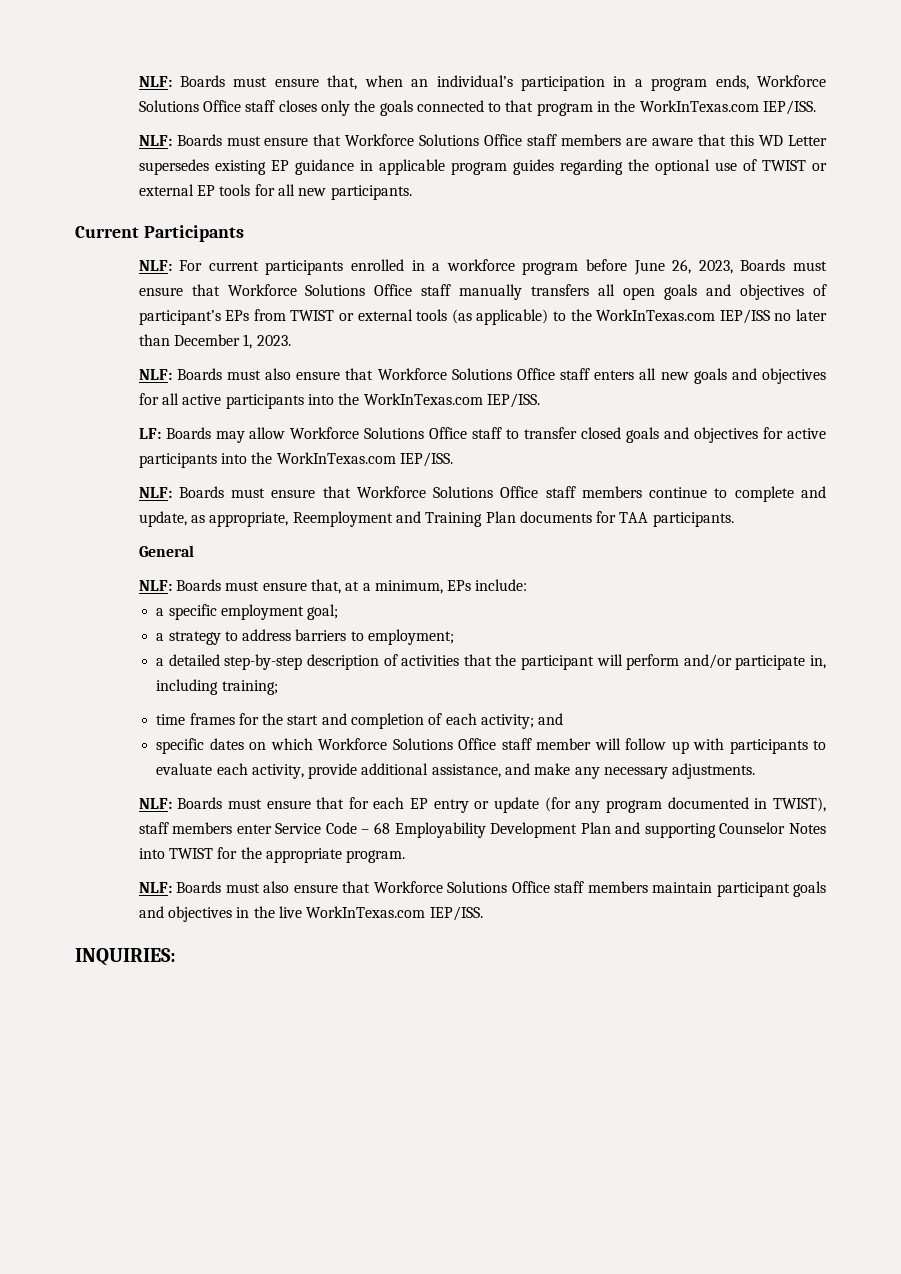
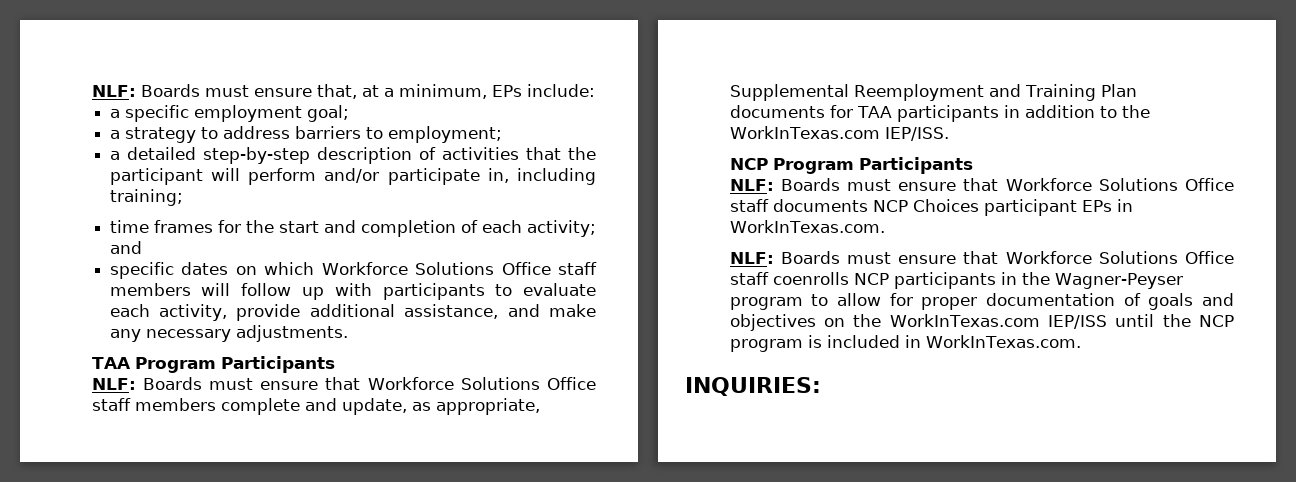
[138,75,827,91] [138,100,817,116] [138,134,827,146] [138,159,827,175] [138,184,412,200] [75,225,244,242] [138,259,828,275] [138,284,828,300] [138,309,827,325] [138,334,291,349] [138,368,827,384] [138,393,540,409] [138,427,826,443] [138,452,453,468] [138,486,826,502] [138,511,734,527] [138,545,194,557] [138,579,341,594] NLF: Boards must ensure that, when an individual’s participation in a program ends, Workforce Solutions Office staff closes only the goals connected to that program in the WorkInTexas.com IEP/ISS. // NLF: Boards must ensure that Workforce Solutions Office staff members are aware that this WD Letter supersedes existing EP guidance in applicable program guides regarding the optional use of TWIST or external EP tools for all new participants. // Current Participants // NLF: For current participants enrolled in a workforce program before June 26, 2023, Boards must ensure that Workforce Solutions Office staff manually transfers all open goals and objectives of participant’s EPs from TWIST or external tools (as applicable) to the WorkInTexas.com IEP/ISS no later than December 1, 2023. // NLF: Boards must also ensure that Workforce Solutions Office staff enters all new goals and objectives for all active participants into the WorkInTexas.com IEP/ISS. // LF: Boards may allow Workforce Solutions Office staff to transfer closed goals and objectives for active participants into the WorkInTexas.com IEP/ISS. // NLF: Boards must ensure that Workforce Solutions Office staff members continue to complete and update, as appropriate, Reemployment and Training Plan documents for TAA participants. // General // NLF: Boards must ensure that, -> [91,84,357,99] NLF: Boards must ensure that,
[536,738,592,750] member -> [109,283,191,296] members
[138,797,826,813] [138,822,827,838] [138,847,406,863] [138,881,826,897] [138,906,483,922] NLF: Boards must ensure that for each EP entry or update (for any program documented in TWIST), staff members enter Service Code – 68 Employability Development Plan and supporting Counselor Notes into TWIST for the appropriate program. // NLF: Boards must also ensure that Workforce Solutions Office staff members maintain participant goals and objectives in the live WorkInTexas.com IEP/ISS. -> [91,356,335,373] [91,377,596,390] [91,398,540,415] [729,84,1137,101] [729,105,1150,122] [729,126,949,141] [729,157,973,174] [729,178,1234,191] [729,199,1133,216] [729,220,885,233] [729,251,1234,264] [729,272,1183,289] [729,293,1234,310] [729,314,1234,331] [729,335,1081,352] TAA Program Participants // NLF: Boards must ensure that Workforce Solutions Office staff members complete and update, as appropriate, Supplemental Reemployment and Training Plan documents for TAA participants in addition to the WorkInTexas.com IEP/ISS. // NCP Program Participants // NLF: Boards must ensure that Workforce Solutions Office staff documents NCP Choices participant EPs in WorkInTexas.com. // NLF: Boards must ensure that Workforce Solutions Office staff coenrolls NCP participants in the Wagner-Peyser program to allow for proper documentation of goals and objectives on the WorkInTexas.com IEP/ISS until the NCP program is included in WorkInTexas.com.

